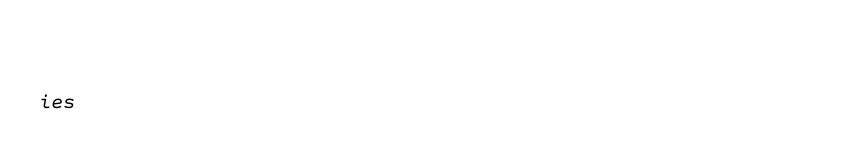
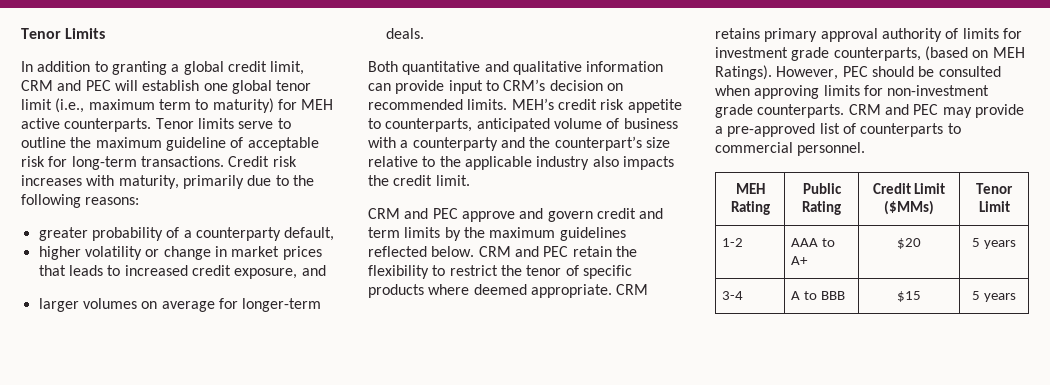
[39,94,75,109] ies -> [21,28,106,39] [21,61,305,75] [21,80,312,94] [21,98,334,113] [21,118,291,132] [21,137,319,151] [21,156,297,170] [21,175,314,189] [21,194,140,208] [38,227,335,241] [38,246,322,260] [38,265,326,279] [38,298,322,312] [385,28,424,39] [368,61,664,75] [368,79,623,94] [368,98,682,113] [368,118,678,132] [368,136,670,151] [368,156,674,170] [368,175,470,186] [368,208,664,222] [368,227,626,241] [368,246,637,257] [368,265,632,279] [368,284,649,298] [715,28,1022,42] [715,46,1025,61] [715,65,1001,80] [715,85,990,99] [715,104,1024,118] [715,123,961,137] [715,142,866,156] [735,183,765,194] [730,201,770,215] [802,183,842,194] [802,201,841,215] [872,183,946,194] [884,200,934,215] [976,183,1013,194] [978,201,1010,212] [721,238,743,247] [790,238,835,247] [790,256,808,265] [897,238,921,249] [972,238,1016,249] [721,291,743,300] [790,291,845,300] [897,291,921,302] [972,291,1016,302] Tenor Limits // In addition to granting a global credit limit, CRM and PEC will establish one global tenor limit (i.e., maximum term to maturity) for MEH active counterparts. Tenor limits serve to outline the maximum guideline of acceptable risk for long-term transactions. Credit risk increases with maturity, primarily due to the following reasons: // greater probability of a counterparty default, // higher volatility or change in market prices that leads to increased credit exposure, and // larger volumes on average for longer-term deals. // Both quantitative and qualitative information can provide input to CRM’s decision on recommended limits. MEH’s credit risk appetite to counterparts, anticipated volume of business with a counterparty and the counterpart’s size relative to the applicable industry also impacts the credit limit. // CRM and PEC approve and govern credit and term limits by the maximum guidelines reflected below. CRM and PEC retain the flexibility to restrict the tenor of specific products where deemed appropriate. CRM retains primary approval authority of limits for investment grade counterparts, (based on MEH Ratings). However, PEC should be consulted when approving limits for non-investment grade counterparts. CRM and PEC may provide a pre-approved list of counterparts to commercial personnel. // MEH Rating | Public Rating | Credit Limit ($MMs) | Tenor Limit // 1-2 | AAA to A+ | $20 | 5 years // 3-4 | A to BBB | $15 | 5 years

